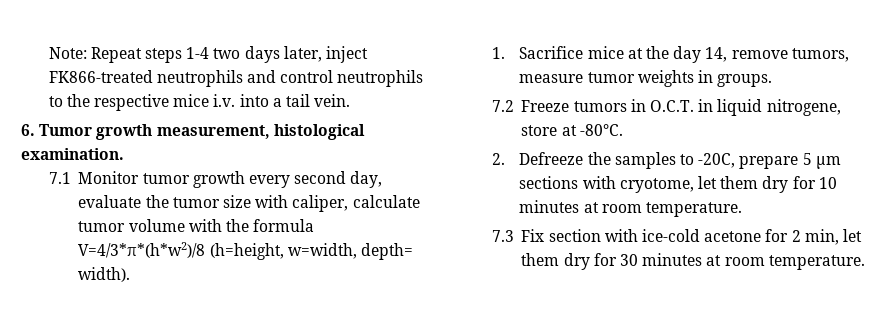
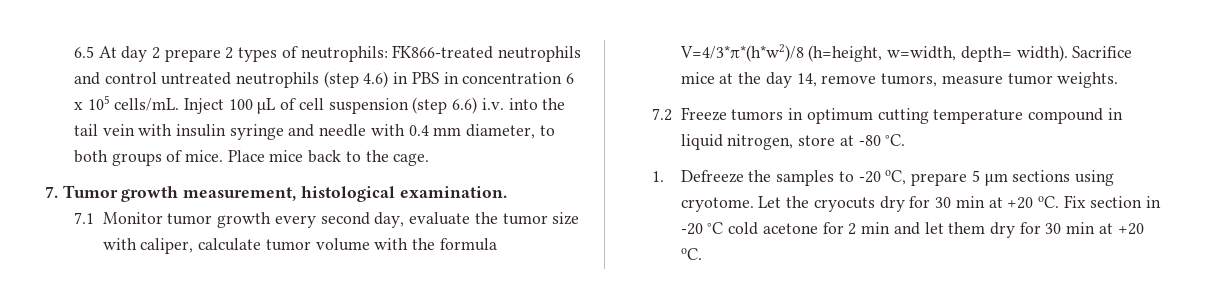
[48,46,369,63] [48,70,424,87] [48,94,351,111] [21,124,35,136] Note: Repeat steps 1-4 two days later, inject FK866-treated neutrophils and control neutrophils to the respective mice i.v. into a tail vein. // 6. -> [73,45,582,62] [73,71,575,88] [73,95,566,114] [73,124,555,140] [73,150,430,166] [45,186,58,198] 6.5 At day 2 prepare 2 types of neutrophils: FK866-treated neutrophils and control untreated neutrophils (step 4.6) in PBS in concentration 6 x 105 cells/mL. Inject 100 µL of cell suspension (step 6.6) i.v. into the tail vein with insulin syringe and needle with 0.4 mm diameter, to both groups of mice. Place mice back to the cage. // 7.
[491,47,505,59] // 1. -> (1068, 53) none
[637,70,773,87] weights in groups. -> [1057,72,1119,88] weights.
[650,100,695,112] O.C.T. -> [806,108,1104,124] optimum cutting temperature compound
[766,99,841,116] nitrogene, -> [727,134,794,150] nitrogen,
[579,124,623,136] [491,153,505,165] -80°C. // 2. -> [858,134,906,146] [651,171,664,182] -80 °C. // 1.
[698,153,736,168] -20C, -> [858,170,907,185] -20 oC,
[582,176,837,193] [519,200,743,217] [491,229,701,242] with cryotome, let them dry for 10 minutes at room temperature. // 7.3 Fix section with ice-cold -> [1074,170,1114,186] [680,195,1162,212] [680,222,759,235] using cryotome. Let the cryocuts dry for 30 min at +20 oC. Fix section in -20 °C cold
[804,229,839,245] min, -> [861,222,920,235] min and
[642,253,865,270] minutes at room temperature. -> [1066,222,1144,235] [680,248,702,260] min at +20 oC.

